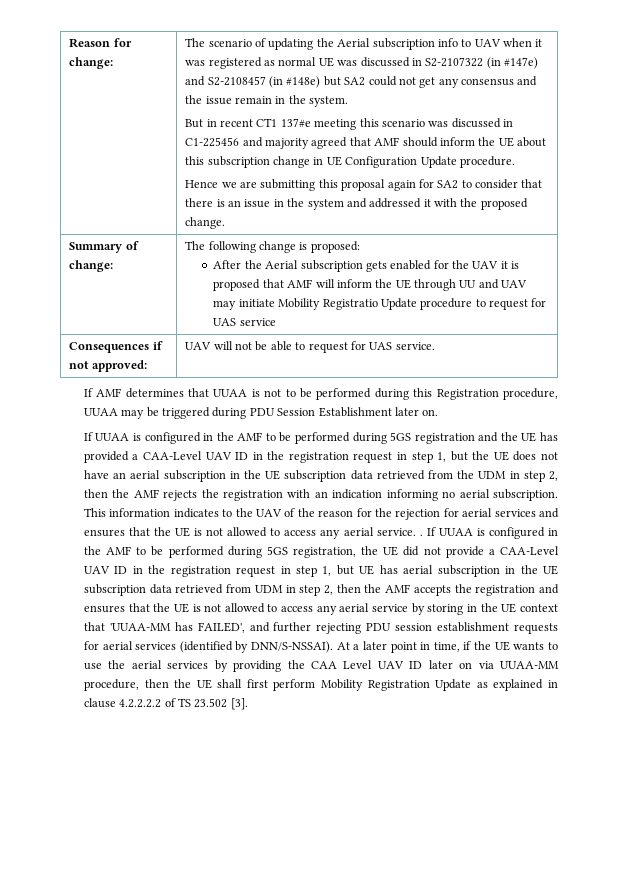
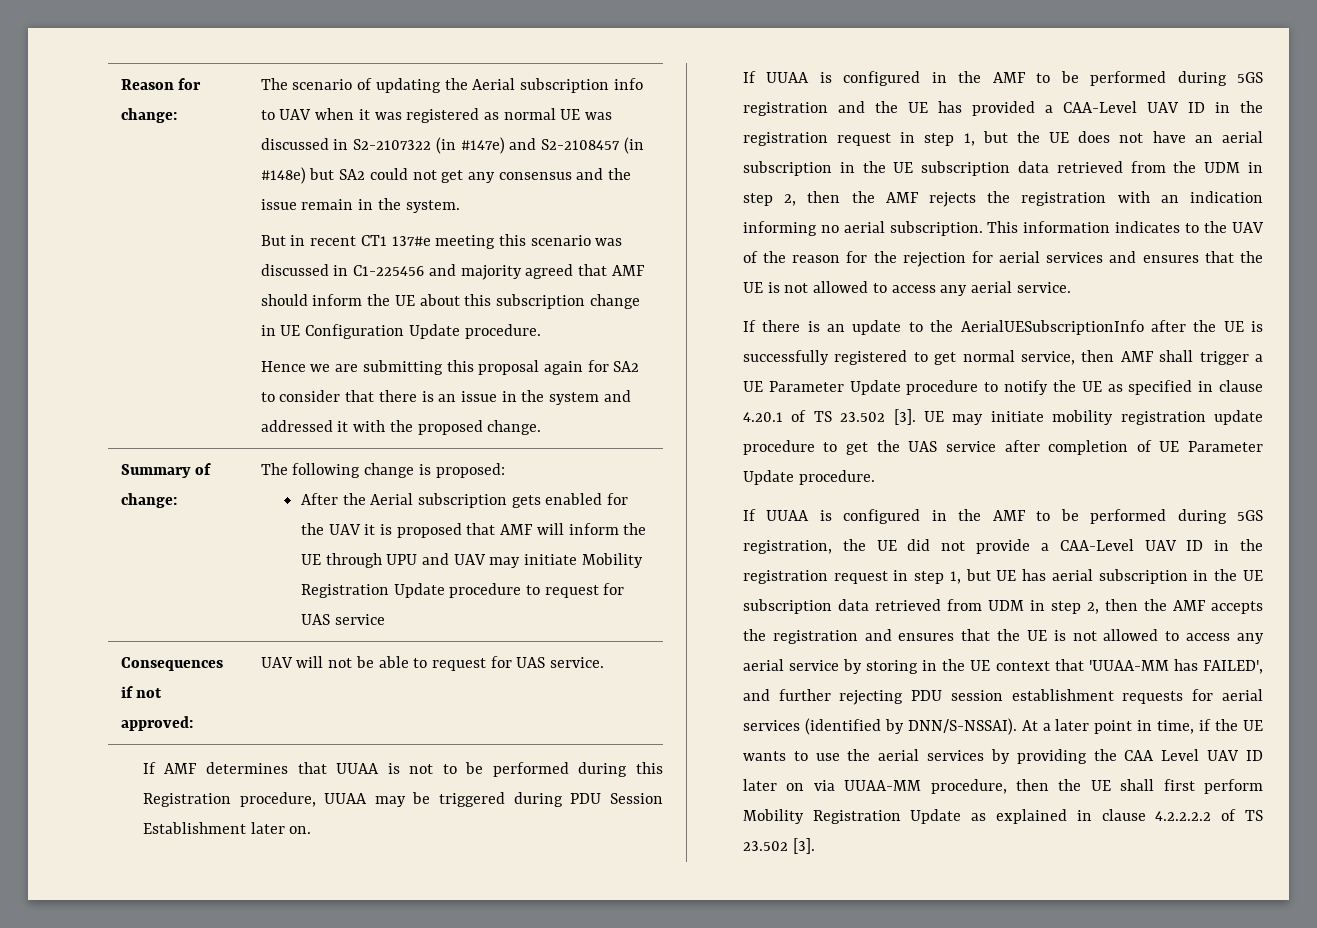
[459,280,477,288] UU -> [386,554,418,565] UPU
[322,299,378,310] Registratio -> [300,584,389,598] Registration
[419,534,423,536] . -> [742,320,1263,335] [742,350,1263,365] [742,380,1264,395] [742,409,1263,425] [742,440,1263,455] [742,470,875,485] // If there is an update to the AerialUESubscriptionInfo after the UE is successfully registered to get normal service, then AMF shall trigger a UE Parameter Update procedure to notify the UE as specified in clause 4.20.1 of TS 23.502 [3]. UE may initiate mobility registration update procedure to get the UAS service after completion of UE Parameter Update procedure. //

